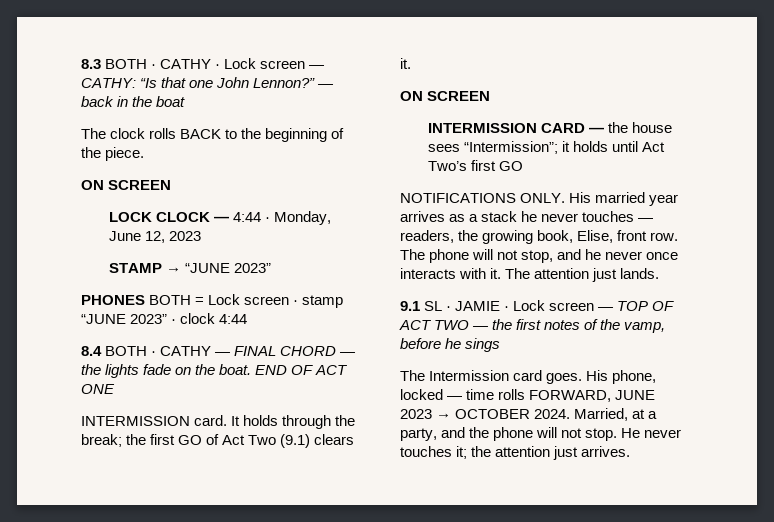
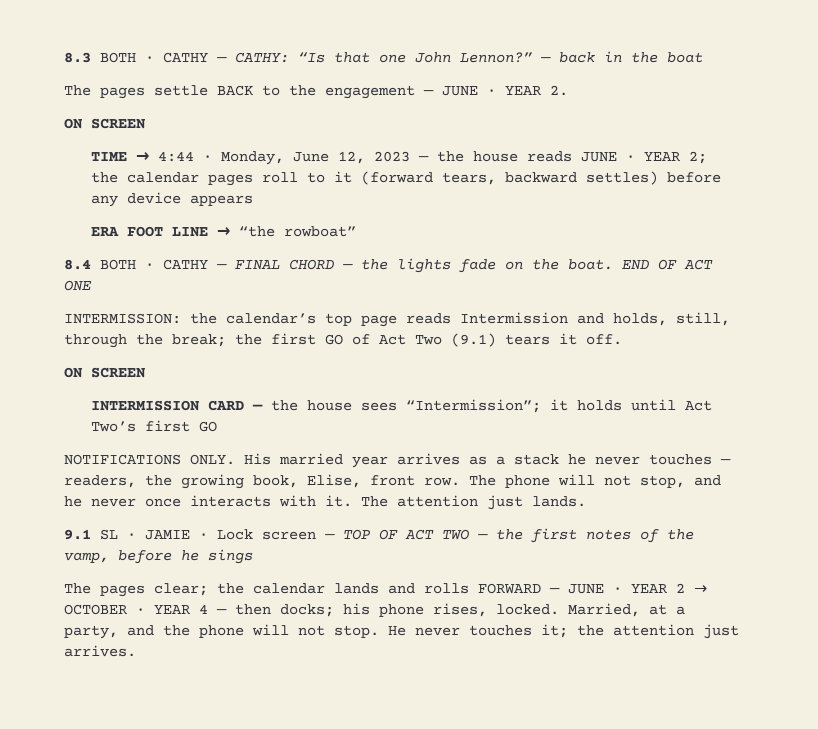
[215,58,306,69] · Lock screen -> (208, 57) none
[110,128,177,139] clock rolls -> [100,85,208,99] pages settle
[265,128,345,142] [81,147,145,161] [81,180,172,190] [109,212,230,222] beginning of the piece. // ON SCREEN // LOCK CLOCK — -> [325,85,568,99] [64,118,146,129] [91,152,150,161] engagement — JUNE · YEAR 2. // ON SCREEN // TIME →
[109,263,272,273] [81,294,344,308] [81,313,248,324] // STAMP → “JUNE 2023” // PHONES BOTH = Lock screen · stamp “JUNE 2023” · clock 4:44 -> [418,151,708,164] [91,171,722,186] [91,192,254,207] [91,226,357,237] — the house reads JUNE · YEAR 2; the calendar pages roll to it (forward tears, backward settles) before any device appears // ERA FOOT LINE → “the rowboat”
[81,415,279,426] INTERMISSION card. It holds -> [64,312,730,327] INTERMISSION: the calendar’s top page reads Intermission and holds, still,
[314,434,355,445] [400,58,411,69] clears it. -> [505,333,622,345] tears it off.
[429,370,657,384] [400,389,656,402] [400,409,571,419] Intermission card goes. His phone, locked — time rolls FORWARD, JUNE 2023 → OCTOBER 2024. -> [100,583,707,597] [64,603,559,617] pages clear; the calendar lands and rolls FORWARD — JUNE · YEAR 2 → OCTOBER · YEAR 4 — then docks; his phone rises, locked.

